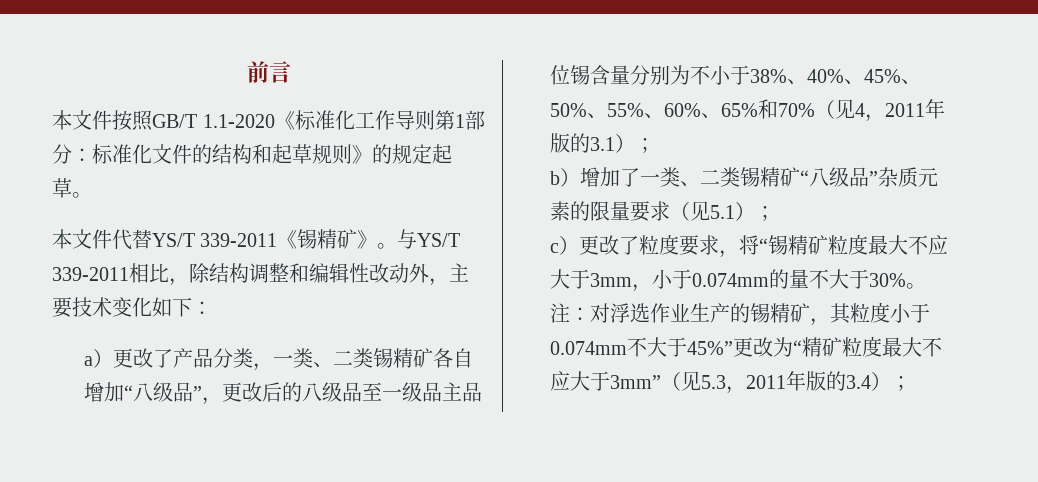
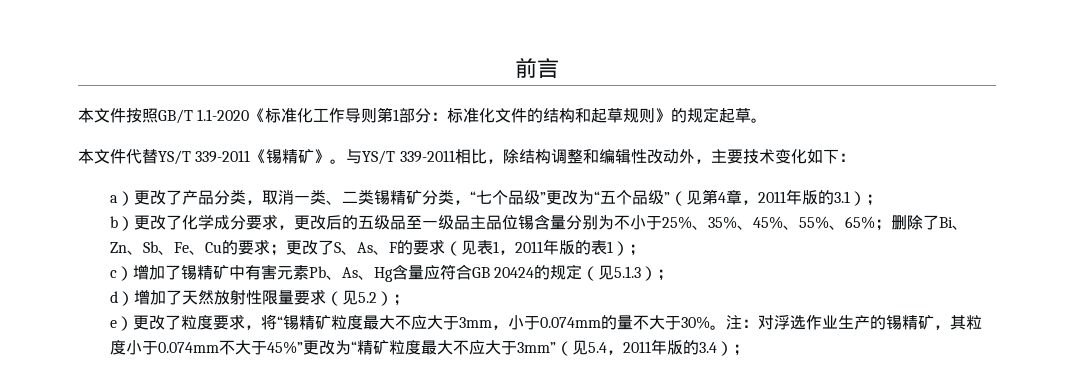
[272,348,473,368] [83,382,202,402] 一类、二类锡精矿各自增加“八级品” -> [261,189,882,206] [109,214,278,231] 取消一类、二类锡精矿分类，“七个品级”更改为“五个品级”（见第4章，2011年版的3.1）； // b）更改了化学成分要求
[301,383,322,402] 八 -> [357,215,374,229] 五
[749,69,921,84] [549,99,945,122] [549,133,655,153] [549,167,938,187] [549,201,590,221] 38%、40%、45%、50%、55%、60%、65%和70%（见4，2011年版的3.1）； // b）增加了一类、二类锡精矿“八级品”杂质元素的 -> [661,215,968,231] [109,239,645,256] [109,264,674,282] [109,289,262,306] 25%、35%、45%、55%、65%；删除了Bi、Zn、Sb、Fe、Cu的要求；更改了S、As、F的要求（见表1，2011年版的表1）； // c）增加了锡精矿中有害元素Pb、As、Hg含量应符合GB 20424的规定（见5.1.3）； // d）增加了天然放射性
[709,202,775,221] [549,243,559,253] 5.1）； // c -> [357,291,409,306] [109,320,117,328] 5.2）； // e
[700,375,726,389] 5.3 -> [587,342,607,353] 5.4

